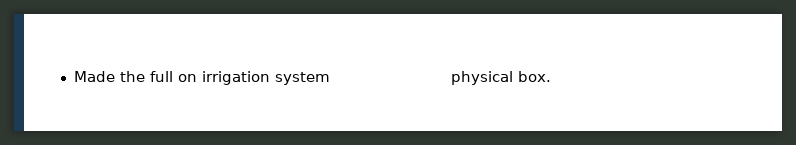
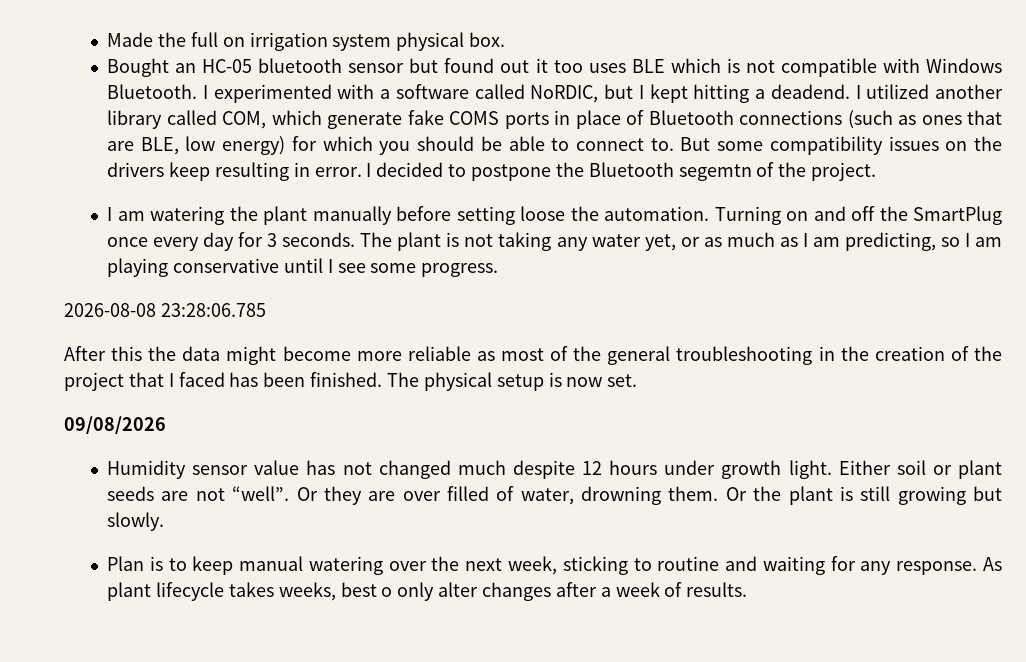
(552, 76) none -> [107,58,1003,77] [107,84,1003,103] [107,110,1002,129] [107,136,1003,155] [107,162,877,181] [107,206,1002,225] [107,232,1003,251] [107,258,499,277] [64,303,266,317] [64,346,1002,365] [64,372,638,391] [64,416,166,434] [107,460,1002,479] [107,486,1002,505] [107,512,165,531] [107,556,1002,575] [107,582,748,601] // Bought an HC-05 bluetooth sensor but found out it too uses BLE which is not compatible with Windows Bluetooth. I experimented with a software called NoRDIC, but I kept hitting a deadend. I utilized another library called COM, which generate fake COMS ports in place of Bluetooth connections (such as ones that are BLE, low energy) for which you should be able to connect to. But some compatibility issues on the drivers keep resulting in error. I decided to postpone the Bluetooth segemtn of the project. // I am watering the plant manually before setting loose the automation. Turning on and off the SmartPlug once every day for 3 seconds. The plant is not taking any water yet, or as much as I am predicting, so I am playing conservative until I see some progress. // 2026-08-08 23:28:06.785 // After this the data might become more reliable as most of the general troubleshooting in the creation of the project that I faced has been finished. The physical setup is now set. // 09/08/2026 // Humidity sensor value has not changed much despite 12 hours under growth light. Either soil or plant seeds are not “well”. Or they are over filled of water, drowning them. Or the plant is still growing but slowly. // Plan is to keep manual watering over the next week, sticking to routine and waiting for any response. As plant lifecycle takes weeks, best o only alter changes after a week of results.

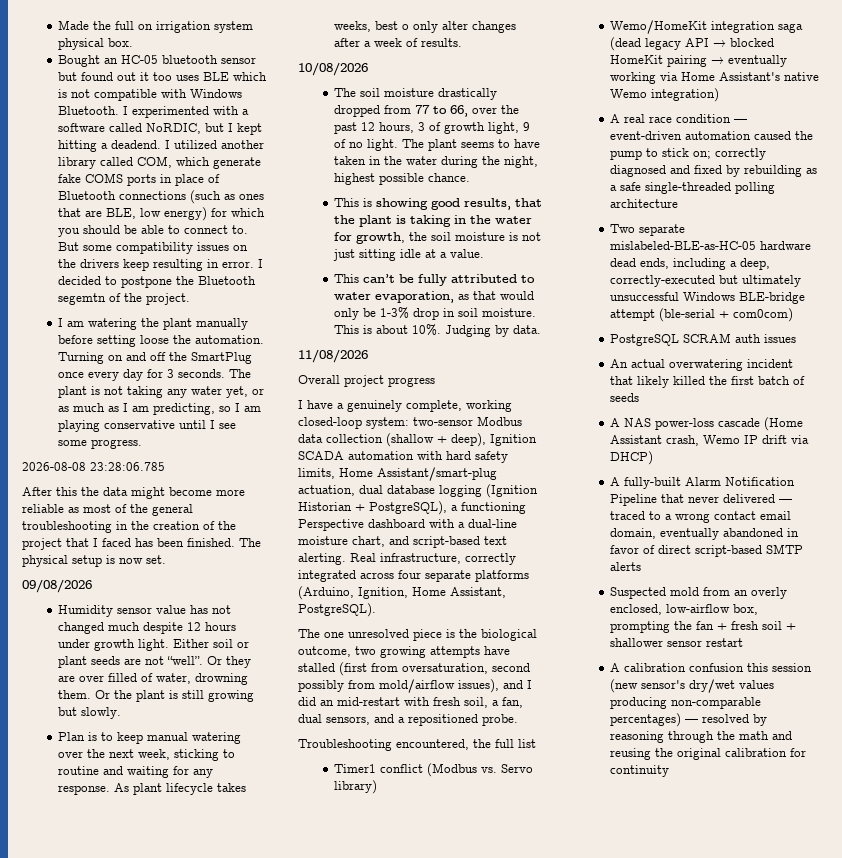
(748, 589) none -> [298,62,368,76] [334,88,498,100] [334,105,520,117] [334,122,531,134] [334,139,541,151] [334,156,539,168] [334,173,471,185] [334,198,543,210] [334,215,533,227] [334,232,542,244] [333,249,485,261] [334,274,536,286] [334,291,535,303] [334,307,537,320] [334,324,542,337] [298,349,368,363] [298,375,435,387] [298,400,512,412] [298,416,522,429] [298,433,537,447] [298,451,508,463] [298,467,497,481] [298,484,538,498] [298,501,526,515] [298,519,517,531] [298,536,507,548] [298,553,516,565] [298,570,529,582] [298,586,506,600] [298,603,376,617] [298,629,537,641] [298,646,510,658] [298,662,530,676] [298,679,532,693] [298,697,523,708] [298,714,518,726] [298,739,536,751] [334,763,534,777] [334,780,378,794] [610,20,804,34] [610,37,775,51] [610,55,788,67] [610,72,820,84] [610,88,720,102] [610,114,748,123] [610,131,814,140] [610,148,767,160] [610,165,818,177] [610,182,776,194] [610,199,679,208] [610,224,686,236] [610,241,812,250] [610,258,771,270] [610,275,802,287] [610,292,806,304] [610,308,794,322] [610,333,797,346] [610,359,794,371] [610,376,806,388] [610,393,640,402] [610,417,804,431] [610,435,810,446] [610,451,654,465] [610,477,796,489] [610,494,793,506] [610,511,792,523] [610,528,800,540] [610,544,804,557] [610,562,642,571] [610,587,788,599] [610,604,759,615] [610,621,797,633] [610,638,744,647] [610,663,813,672] [610,679,775,693] [610,697,762,709] [610,713,768,727] [610,731,793,743] [610,748,807,760] [610,765,670,777] // 10/08/2026 // The soil moisture drastically dropped from 77 to 66, over the past 12 hours, 3 of growth light, 9 of no light. The plant seems to have taken in the water during the night, highest possible chance. // This is showing good results, that the plant is taking in the water for growth, the soil moisture is not just sitting idle at a value. // This can’t be fully attributed to water evaporation, as that would only be 1-3% drop in soil moisture. This is about 10%. Judging by data. // 11/08/2026 // Overall project progress // I have a genuinely complete, working closed-loop system: two-sensor Modbus data collection (shallow + deep), Ignition SCADA automation with hard safety limits, Home Assistant/smart-plug actuation, dual database logging (Ignition Historian + PostgreSQL), a functioning Perspective dashboard with a dual-line moisture chart, and script-based text alerting. Real infrastructure, correctly integrated across four separate platforms (Arduino, Ignition, Home Assistant, PostgreSQL). // The one unresolved piece is the biological outcome, two growing attempts have stalled (first from oversaturation, second possibly from mold/airflow issues), and I did an mid-restart with fresh soil, a fan, dual sensors, and a repositioned probe. // Troubleshooting encountered, the full list // Timer1 conflict (Modbus vs. Servo library) // Wemo/HomeKit integration saga (dead legacy API → blocked HomeKit pairing → eventually working via Home Assistant's native Wemo integration) // A real race condition — event-driven automation caused the pump to stick on; correctly diagnosed and fixed by rebuilding as a safe single-threaded polling architecture // Two separate mislabeled-BLE-as-HC-05 hardware dead ends, including a deep, correctly-executed but ultimately unsuccessful Windows BLE-bridge attempt (ble-serial + com0com) // PostgreSQL SCRAM auth issues // An actual overwatering incident that likely killed the first batch of seeds // A NAS power-loss cascade (Home Assistant crash, Wemo IP drift via DHCP) // A fully-built Alarm Notification Pipeline that never delivered — traced to a wrong contact email domain, eventually abandoned in favor of direct script-based SMTP alerts // Suspected mold from an overly enclosed, low-airflow box, prompting the fan + fresh soil + shallower sensor restart // A calibration confusion this session (new sensor's dry/wet values producing non-comparable percentages) — resolved by reasoning through the math and reusing the original calibration for continuity

